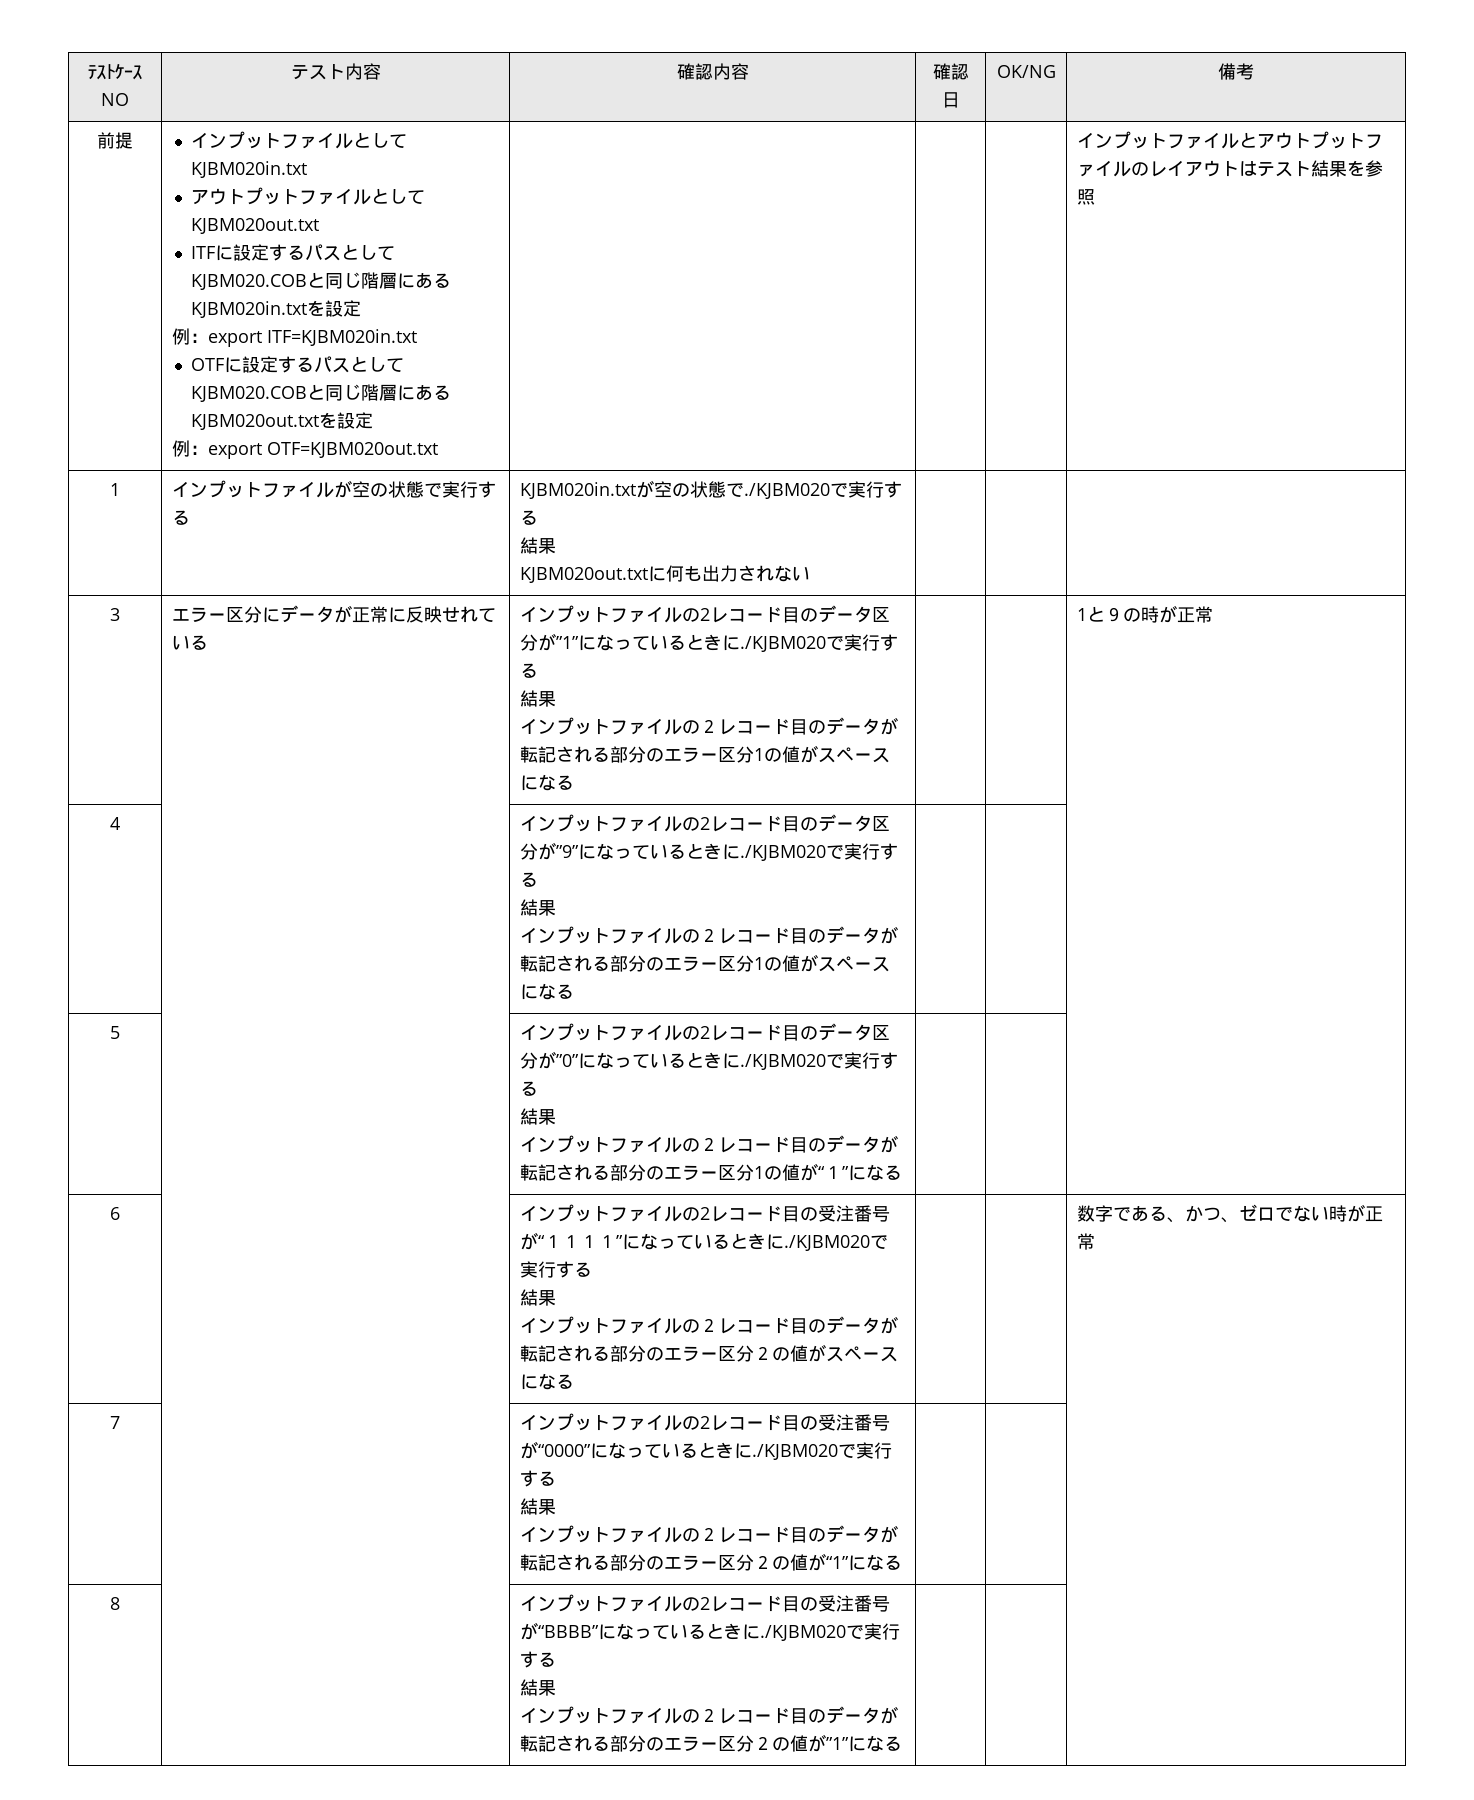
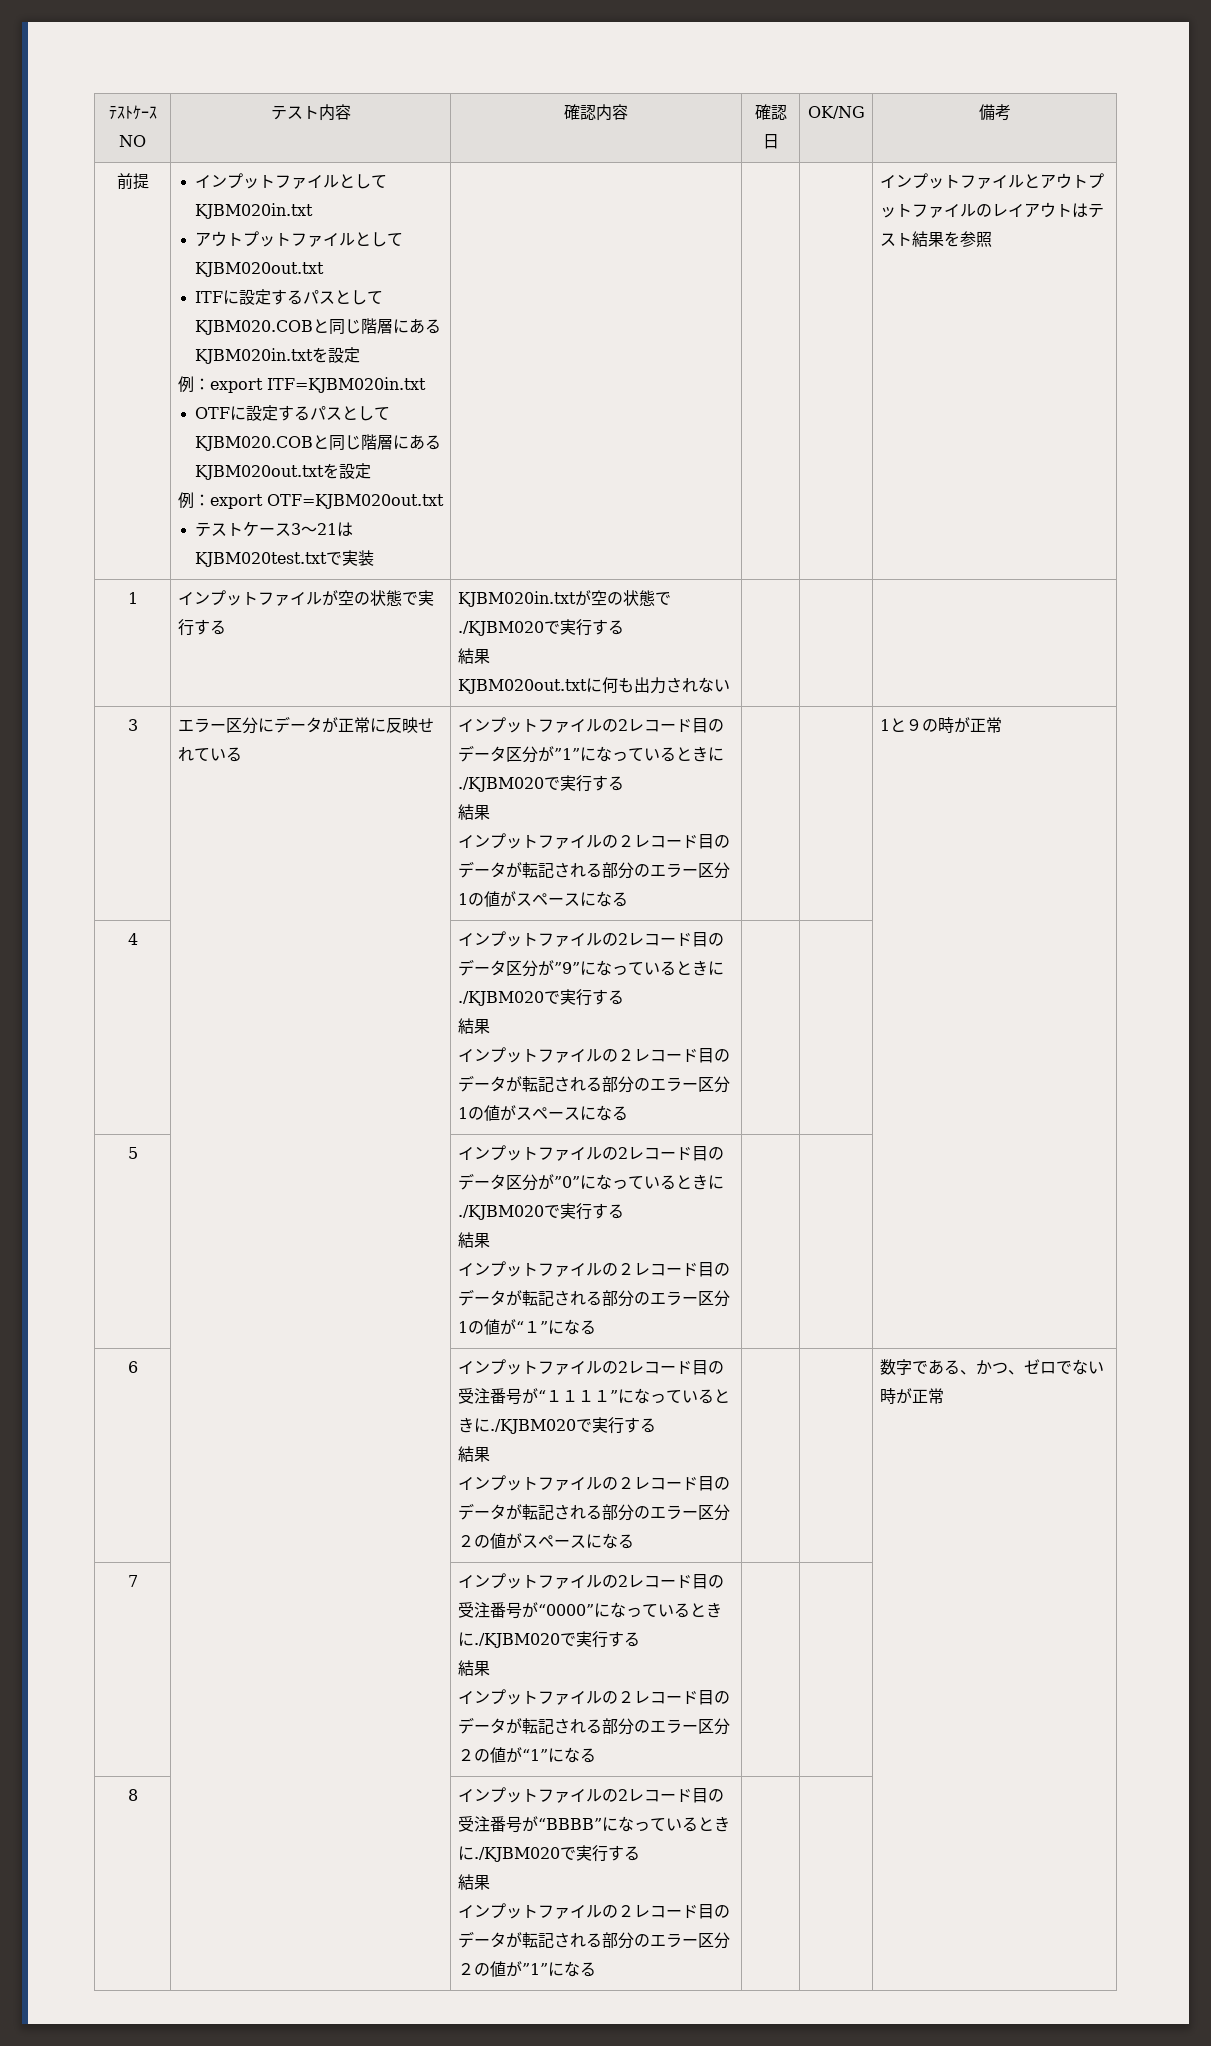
(438, 450) none -> [195,521,354,537] [195,550,375,567] // テストケース3～21はKJBM020test.txtで実装

